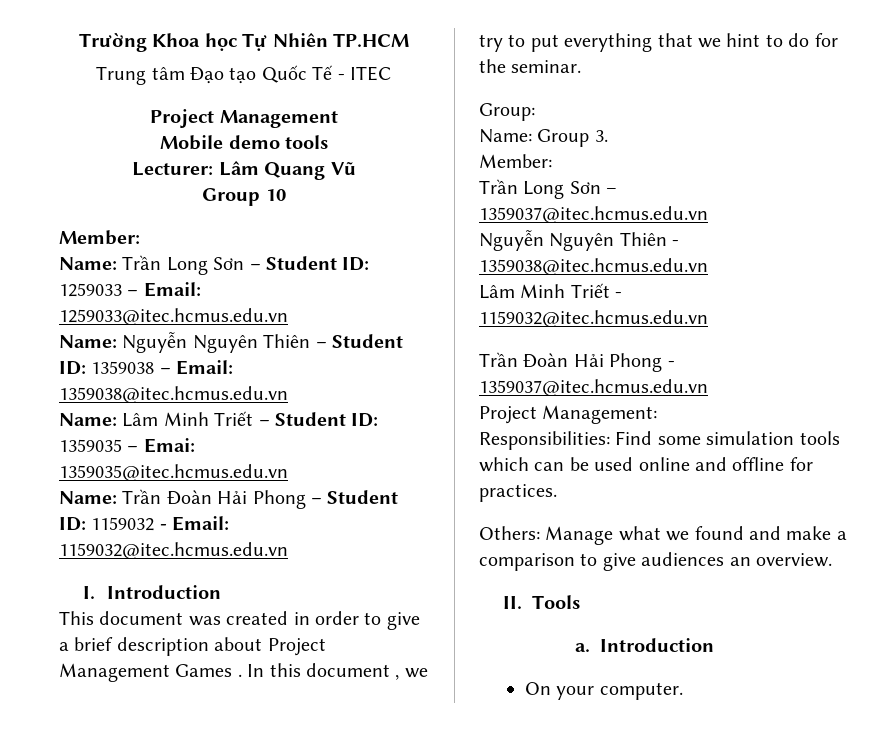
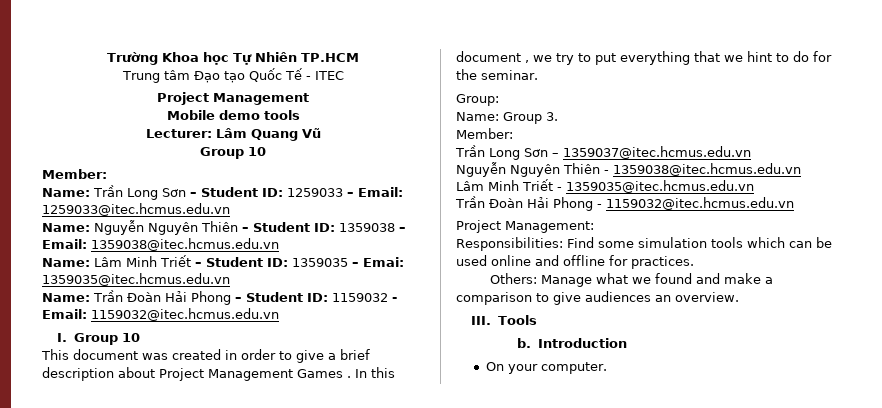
[106,585,221,599] Introduction -> [73,333,140,345] Group 10
[479,310,708,327] [479,352,675,372] [479,379,708,396] 1159032@itec.hcmus.edu.vn // Trần Đoàn Hải Phong - 1359037@itec.hcmus.edu.vn -> [565,180,754,193] [455,196,794,211] 1359035@itec.hcmus.edu.vn // Trần Đoàn Hải Phong - 1159032@itec.hcmus.edu.vn
[502,596,522,609] II. -> [471,316,492,325] III.
[574,643,590,652] a. -> [517,338,532,348] b.

